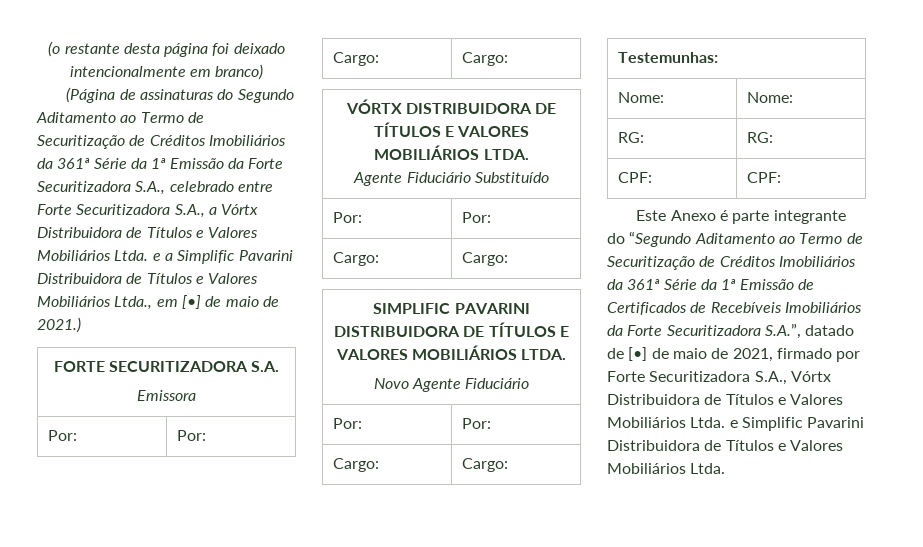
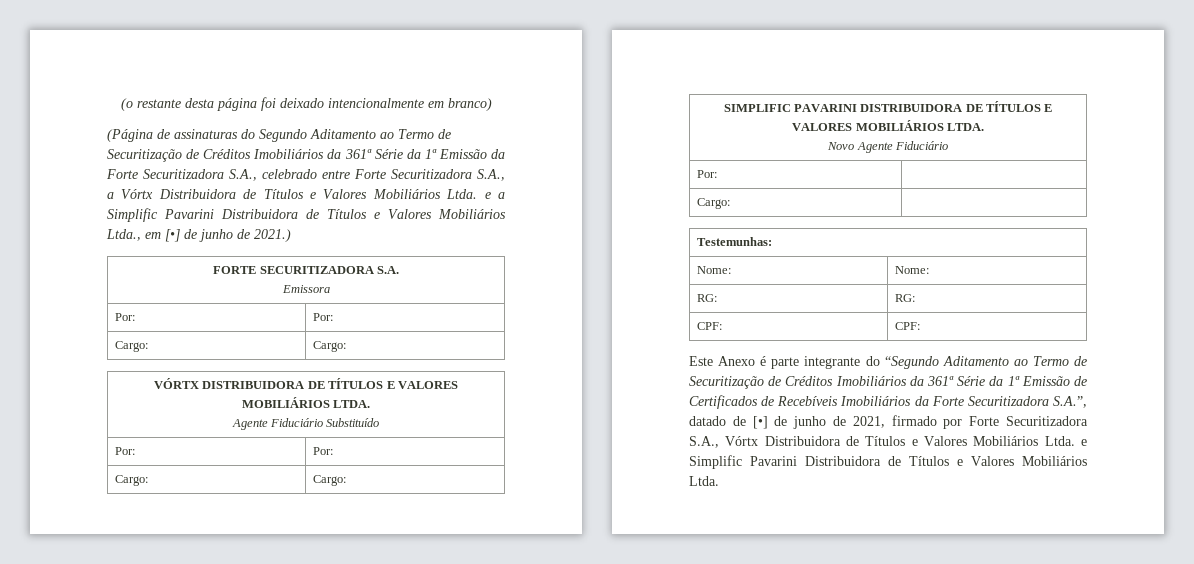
[225,296,259,307] maio -> [199,229,233,242] junho
[462,418,492,429] [333,458,380,472] [462,458,509,472] Por: // Cargo: | Cargo: -> [697,198,731,209] // Cargo: |
[672,348,707,359] maio -> [793,416,827,429] junho

